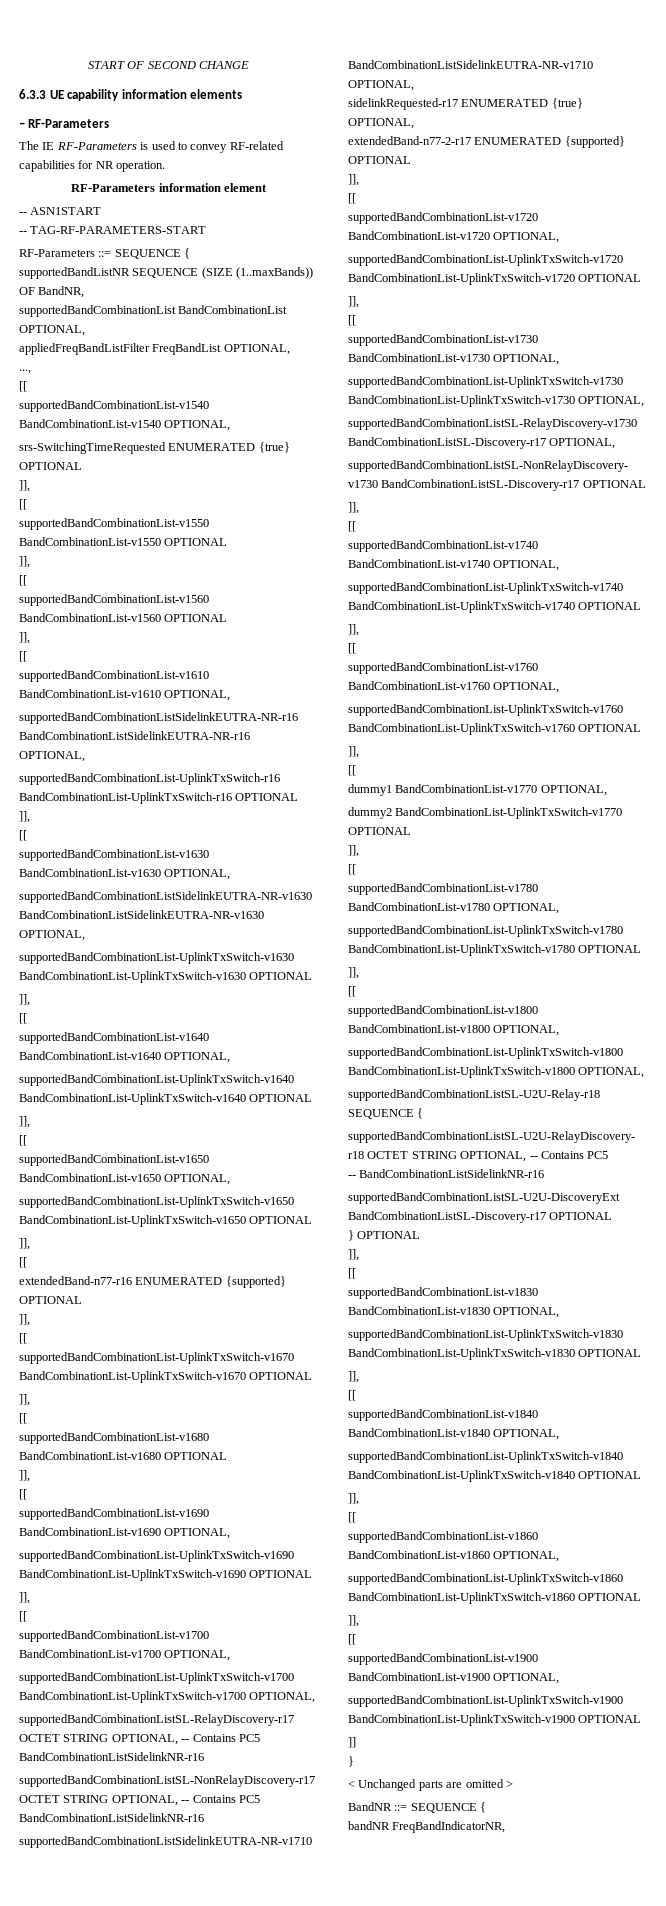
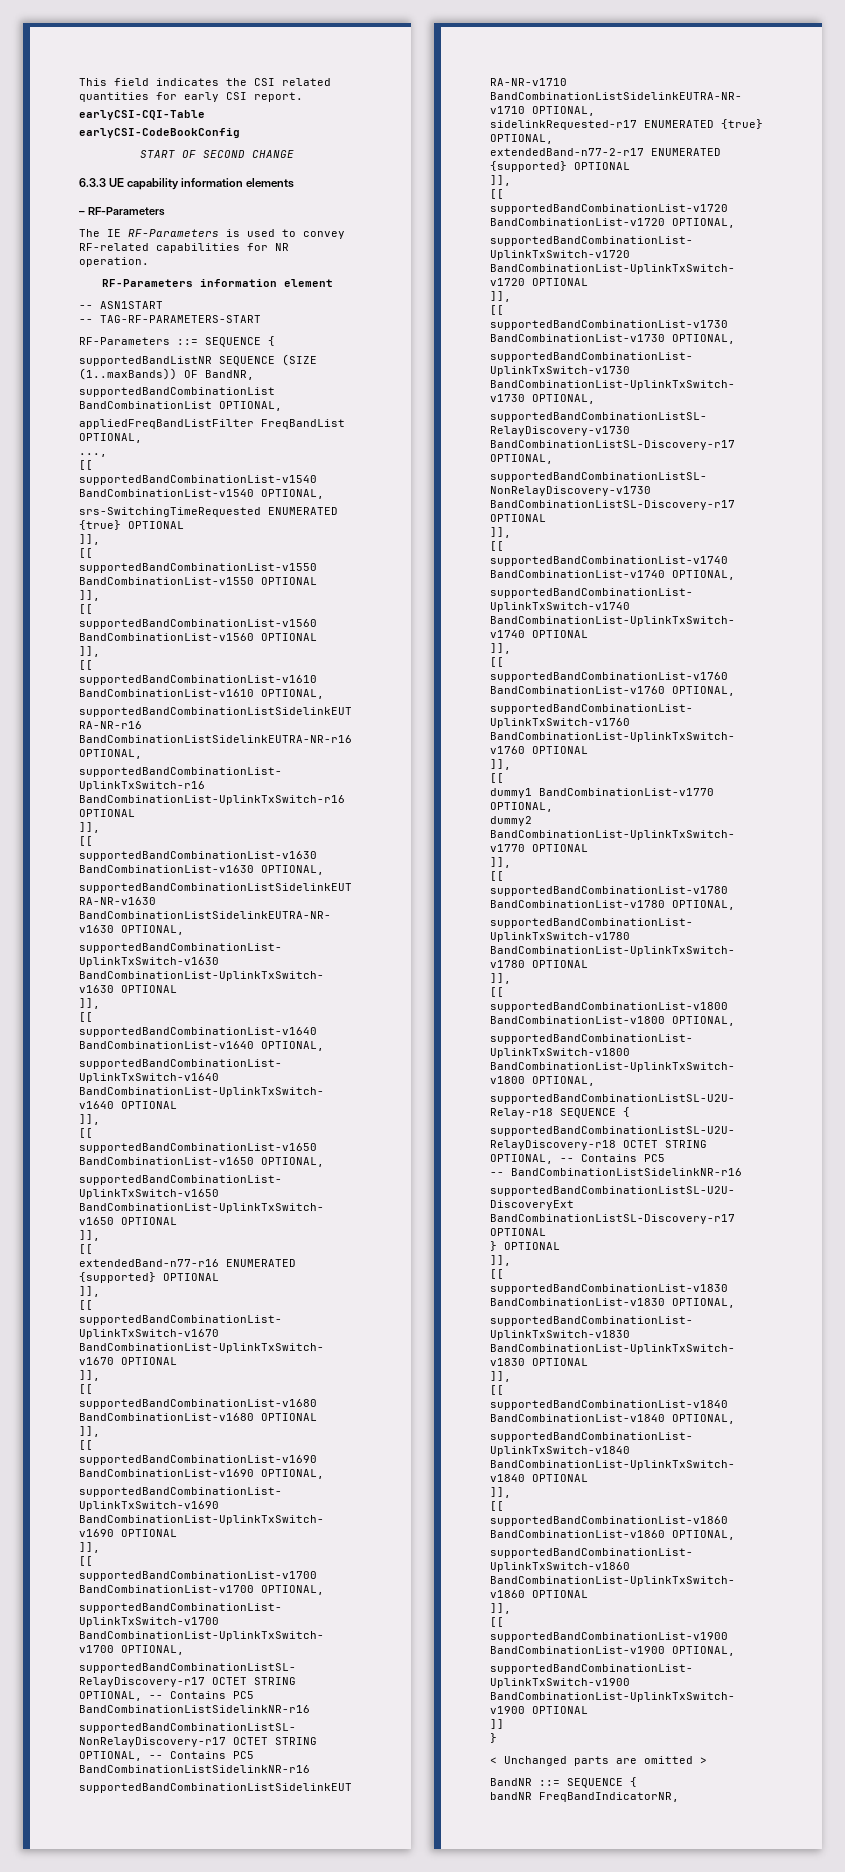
(87, 65) none -> [79,78,331,86] [79,92,303,102] [79,110,205,120] [79,128,240,138] This field indicates the CSI related quantities for early CSI report. // earlyCSI-CQI-Table // earlyCSI-CodeBookConfig //

